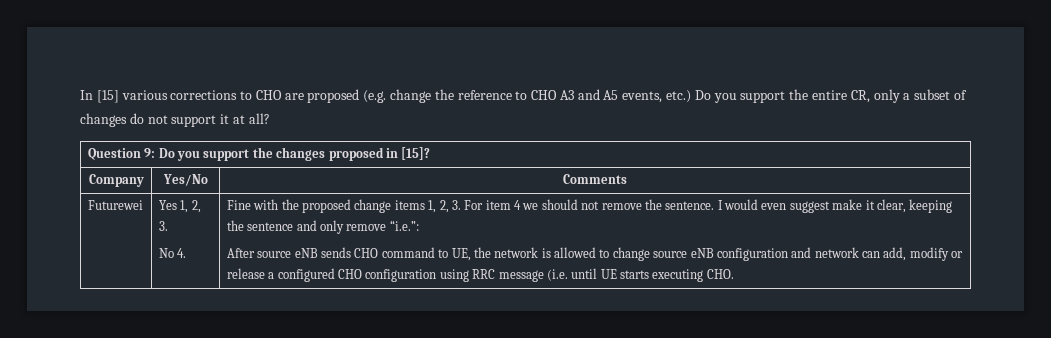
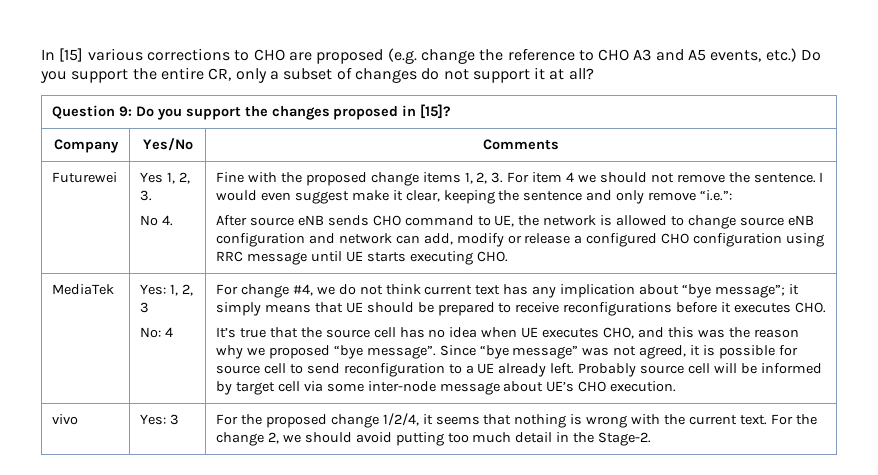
[546,269,568,281] (i.e. -> (307, 258) none
(734, 274) none -> [52,284,115,295] [140,284,193,296] [140,302,150,313] [140,327,173,338] [216,284,799,298] [216,302,826,316] [216,327,799,339] [216,345,798,359] [216,363,822,377] [216,381,677,395] [52,414,79,425] [140,414,179,425] [216,413,817,428] [216,432,652,446] // MediaTek | Yes: 1, 2, 3 // No: 4 | For change #4, we do not think current text has any implication about “bye message”; it simply means that UE should be prepared to receive reconfigurations before it executes CHO. // It’s true that the source cell has no idea when UE executes CHO, and this was the reason why we proposed “bye message”. Since “bye message” was not agreed, it is possible for source cell to send reconfiguration to a UE already left. Probably source cell will be informed by target cell via some inter-node message about UE’s CHO execution. // vivo | Yes: 3 | For the proposed change 1/2/4, it seems that nothing is wrong with the current text. For the change 2, we should avoid putting too much detail in the Stage-2.

